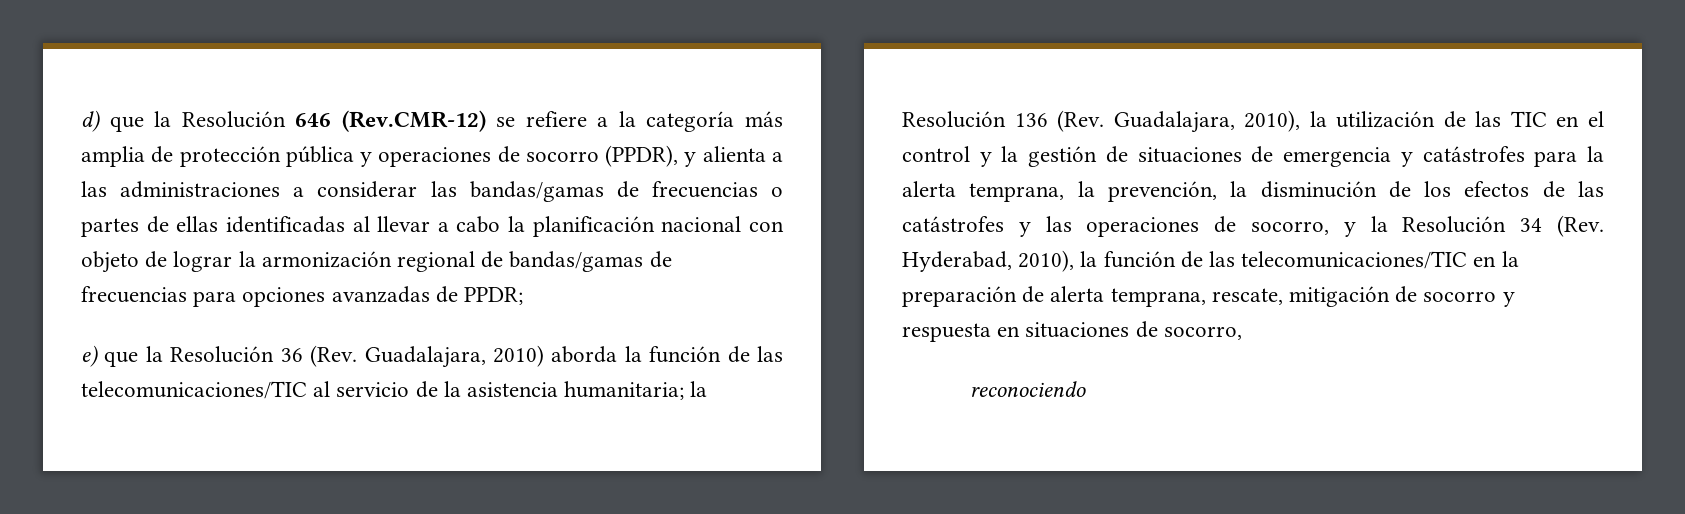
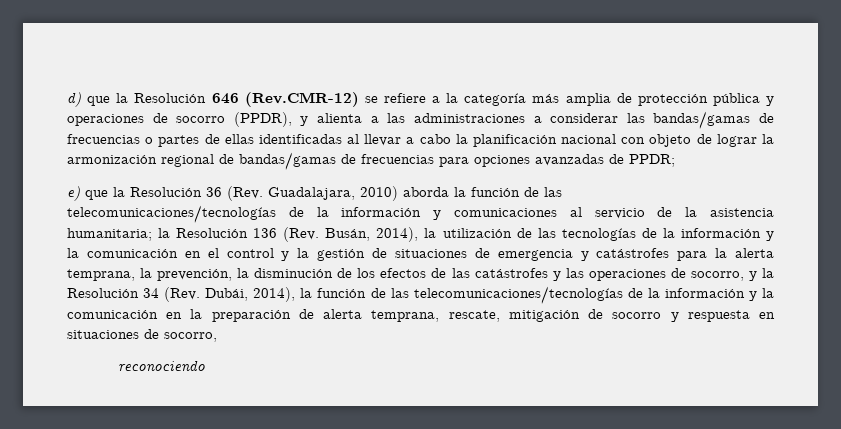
[81,381,307,399] telecomunicaciones/TIC -> [67,205,557,223] telecomunicaciones/tecnologías de la información y comunicaciones
[1113,110,1301,133] Guadalajara, 2010), -> [325,227,419,242] Busán, 2014),
[1510,111,1547,127] TIC -> [561,228,775,241] [67,248,178,258] tecnologías de la información y la comunicación
[902,250,1468,272] Hyderabad, 2010), la función de las telecomunicaciones/TIC -> [205,286,774,304] [67,310,158,319] Dubái, 2014), la función de las telecomunicaciones/tecnologías de la información y la comunicación

